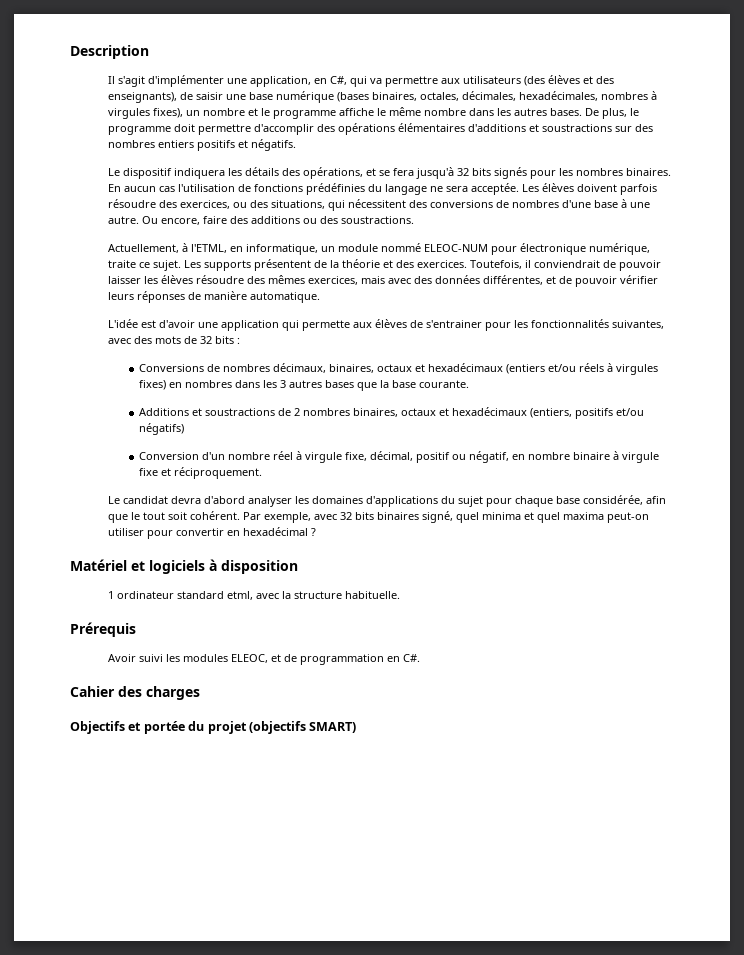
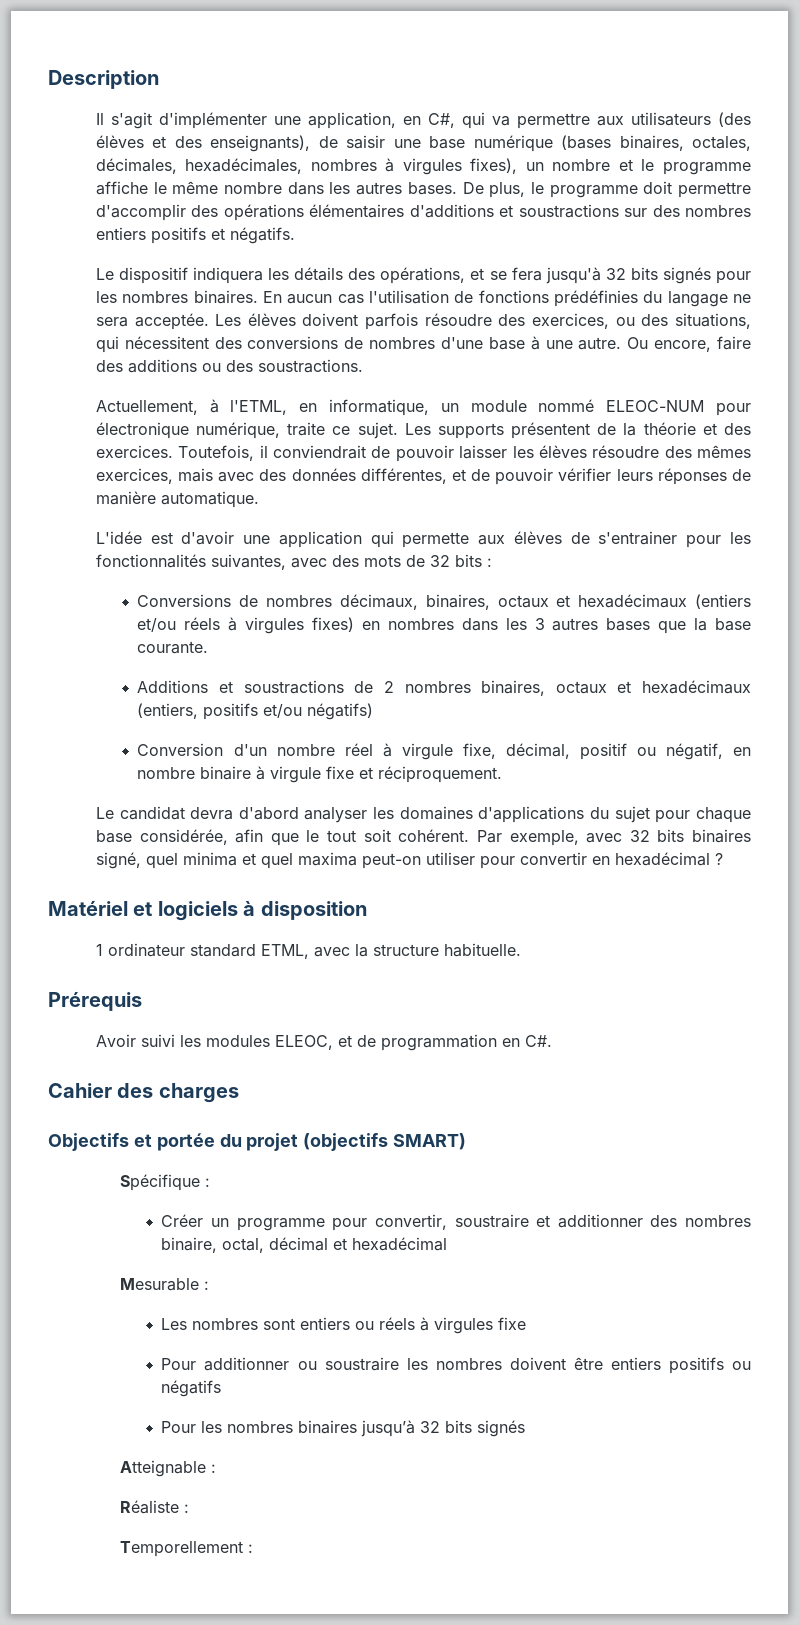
[227,591,254,600] etml, -> [260,944,309,959] ETML,
(357, 727) none -> [119,1174,210,1191] [161,1214,751,1231] [161,1237,448,1253] [119,1278,209,1291] [161,1317,527,1334] [161,1357,752,1374] [161,1380,222,1397] [161,1420,526,1437] [119,1460,216,1477] [119,1500,189,1514] [119,1541,253,1557] // Spécifique : // Créer un programme pour convertir, soustraire et additionner des nombres binaire, octal, décimal et hexadécimal // Mesurable : // Les nombres sont entiers ou réels à virgules fixe // Pour additionner ou soustraire les nombres doivent être entiers positifs ou négatifs // Pour les nombres binaires jusqu’à 32 bits signés // Atteignable : // Réaliste : // Temporellement :

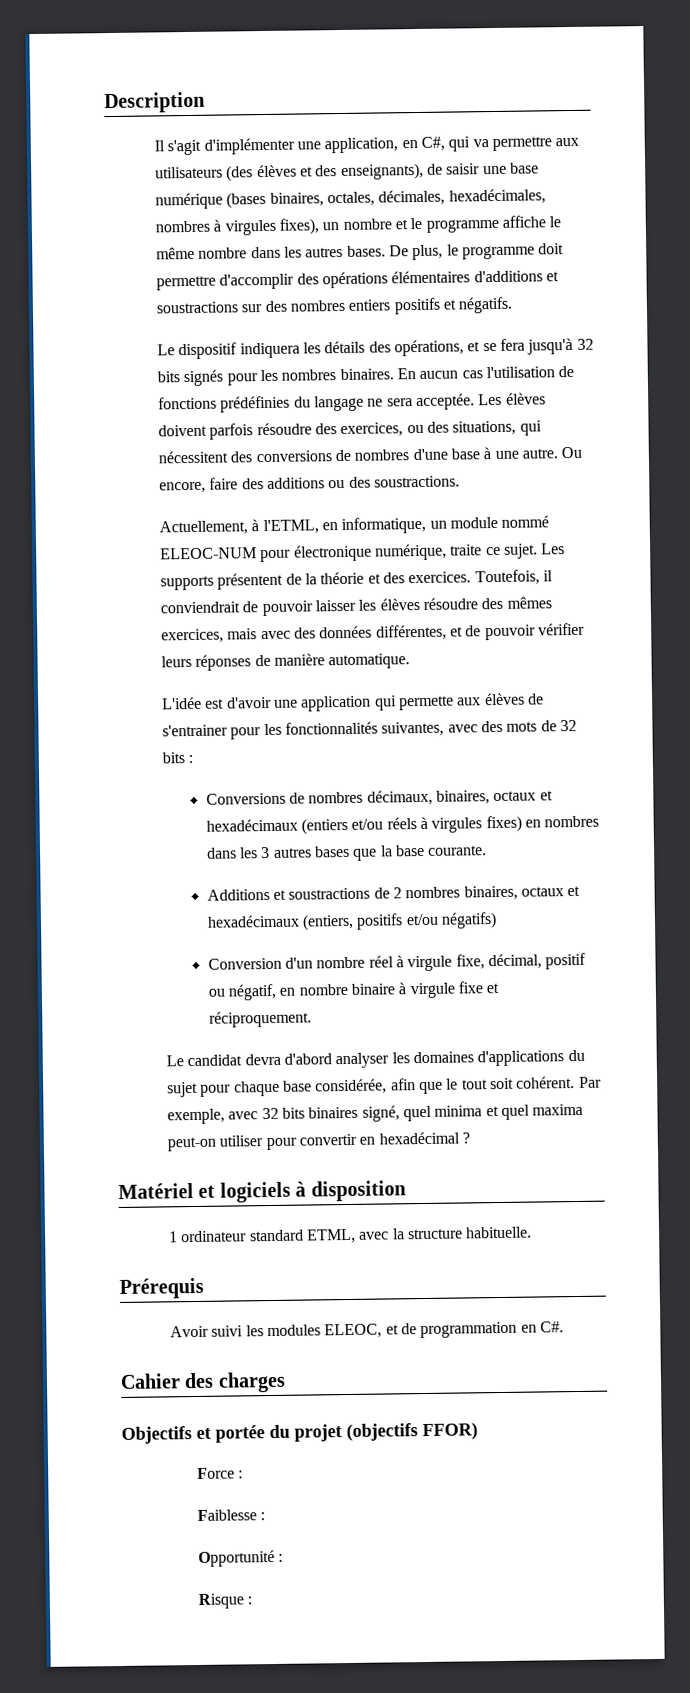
[393,1133,467,1150] [119,1174,210,1191] [161,1214,751,1231] [161,1237,448,1253] [119,1278,209,1291] [161,1317,527,1334] [161,1357,752,1374] [161,1380,222,1397] [161,1420,526,1437] [119,1460,216,1477] [119,1500,189,1514] [119,1541,253,1557] SMART) // Spécifique : // Créer un programme pour convertir, soustraire et additionner des nombres binaire, octal, décimal et hexadécimal // Mesurable : // Les nombres sont entiers ou réels à virgules fixe // Pour additionner ou soustraire les nombres doivent être entiers positifs ou négatifs // Pour les nombres binaires jusqu’à 32 bits signés // Atteignable : // Réaliste : // Temporellement : -> [422,1422,478,1441] [196,1467,244,1480] [196,1509,266,1521] [197,1549,284,1567] [197,1593,253,1609] FFOR) // Force : // Faiblesse : // Opportunité : // Risque :

